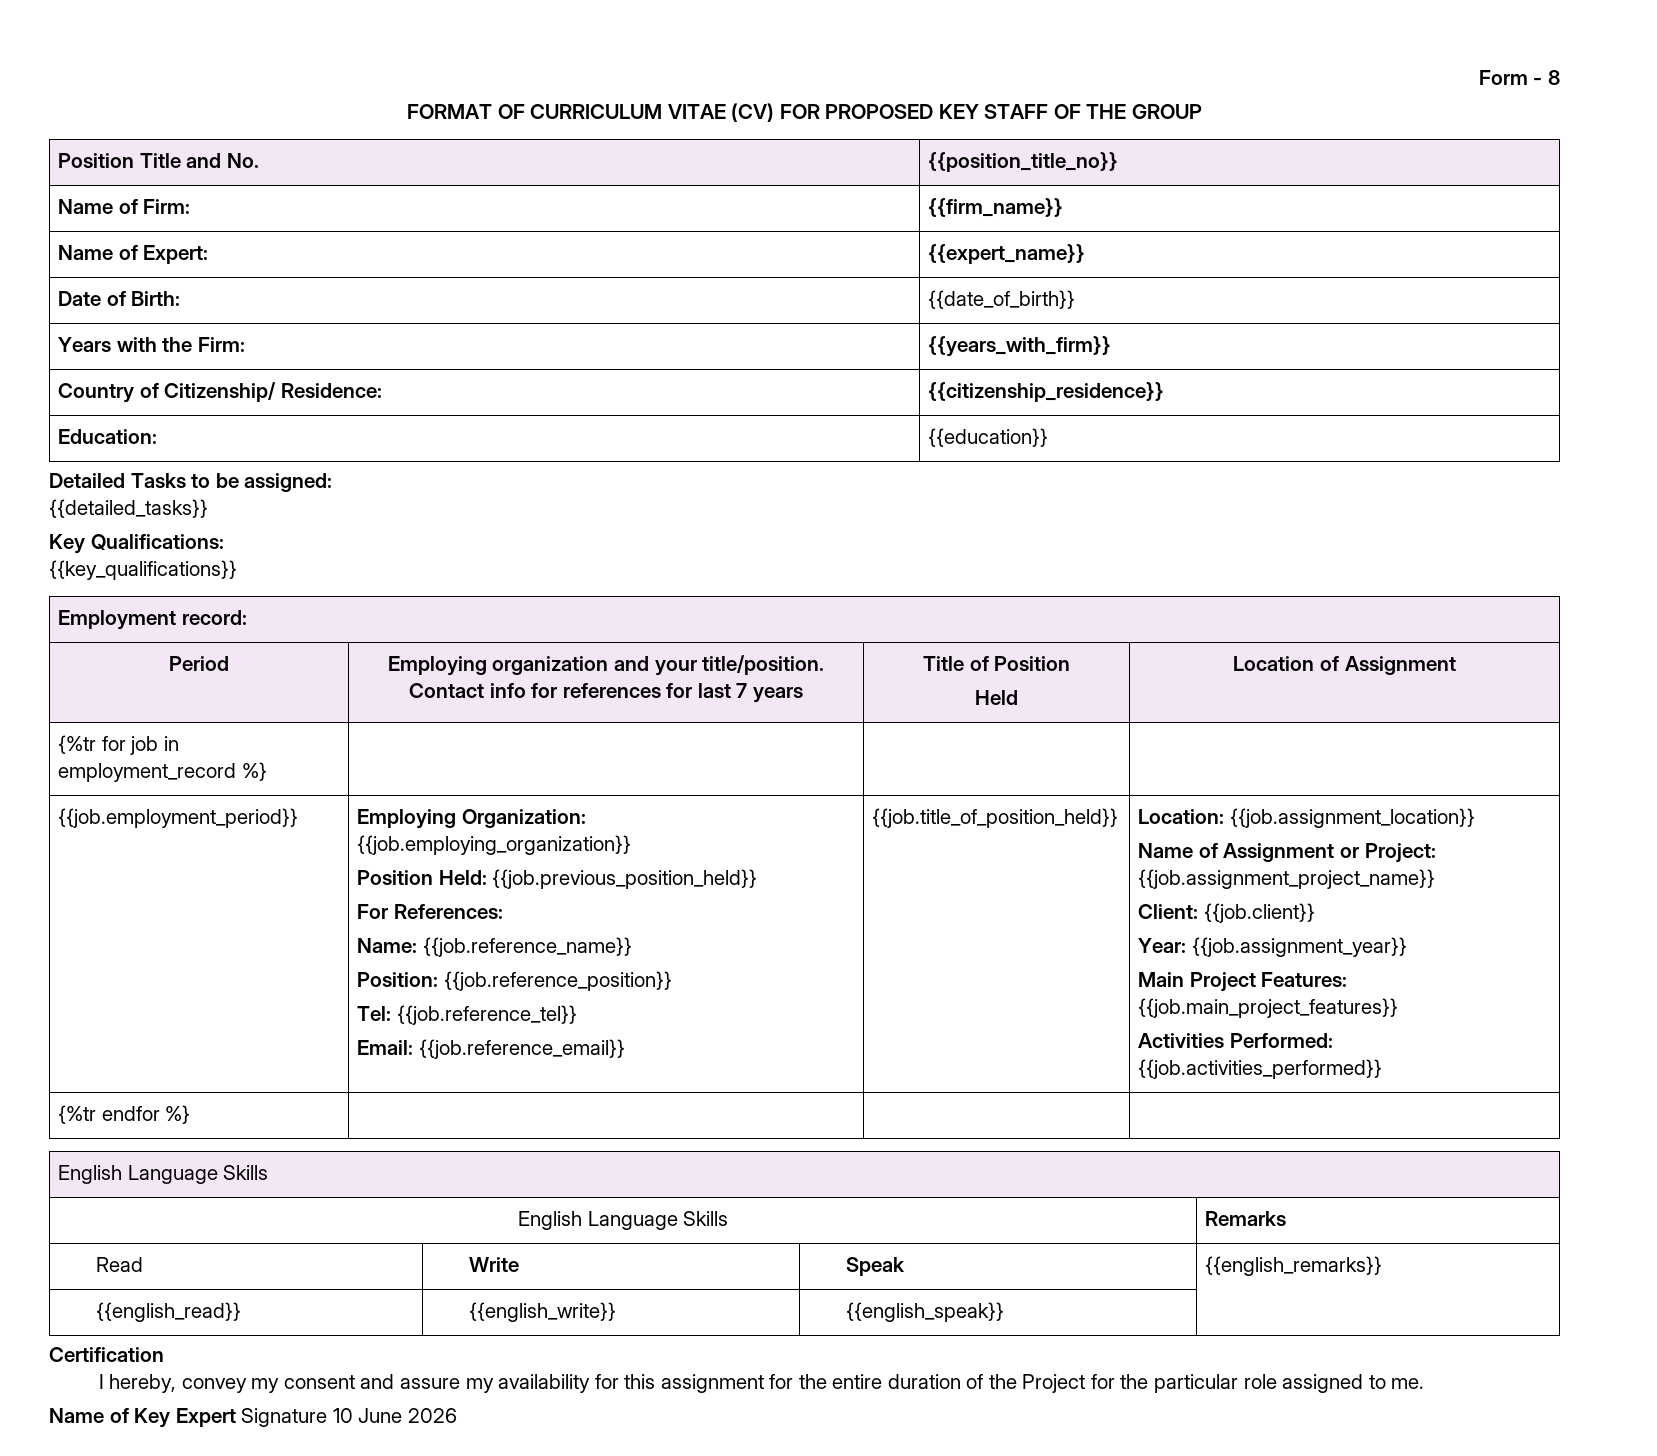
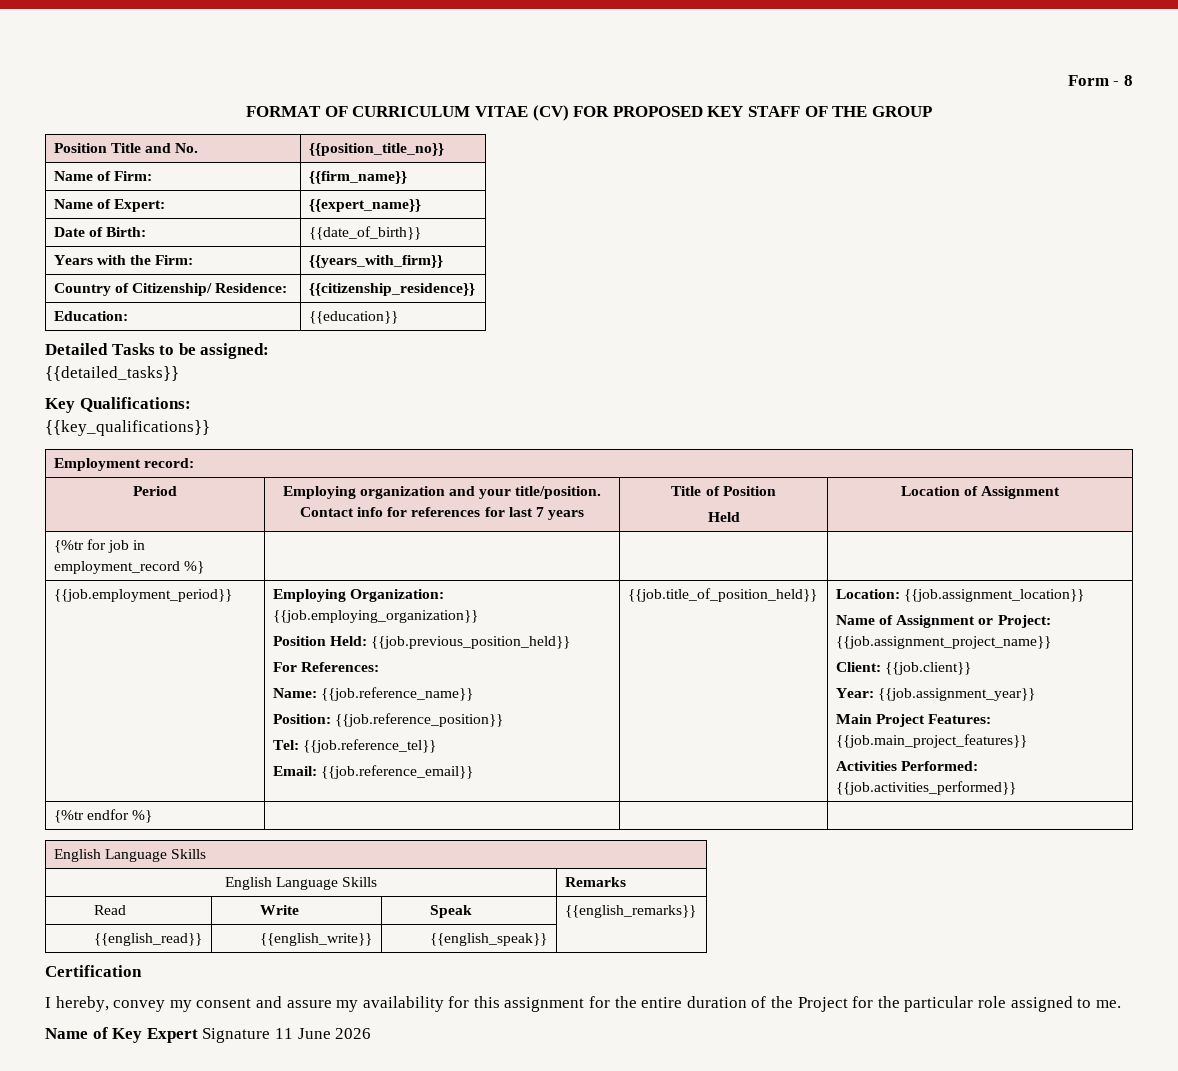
[332,1408,353,1423] 10 -> [274,1028,293,1039] 11

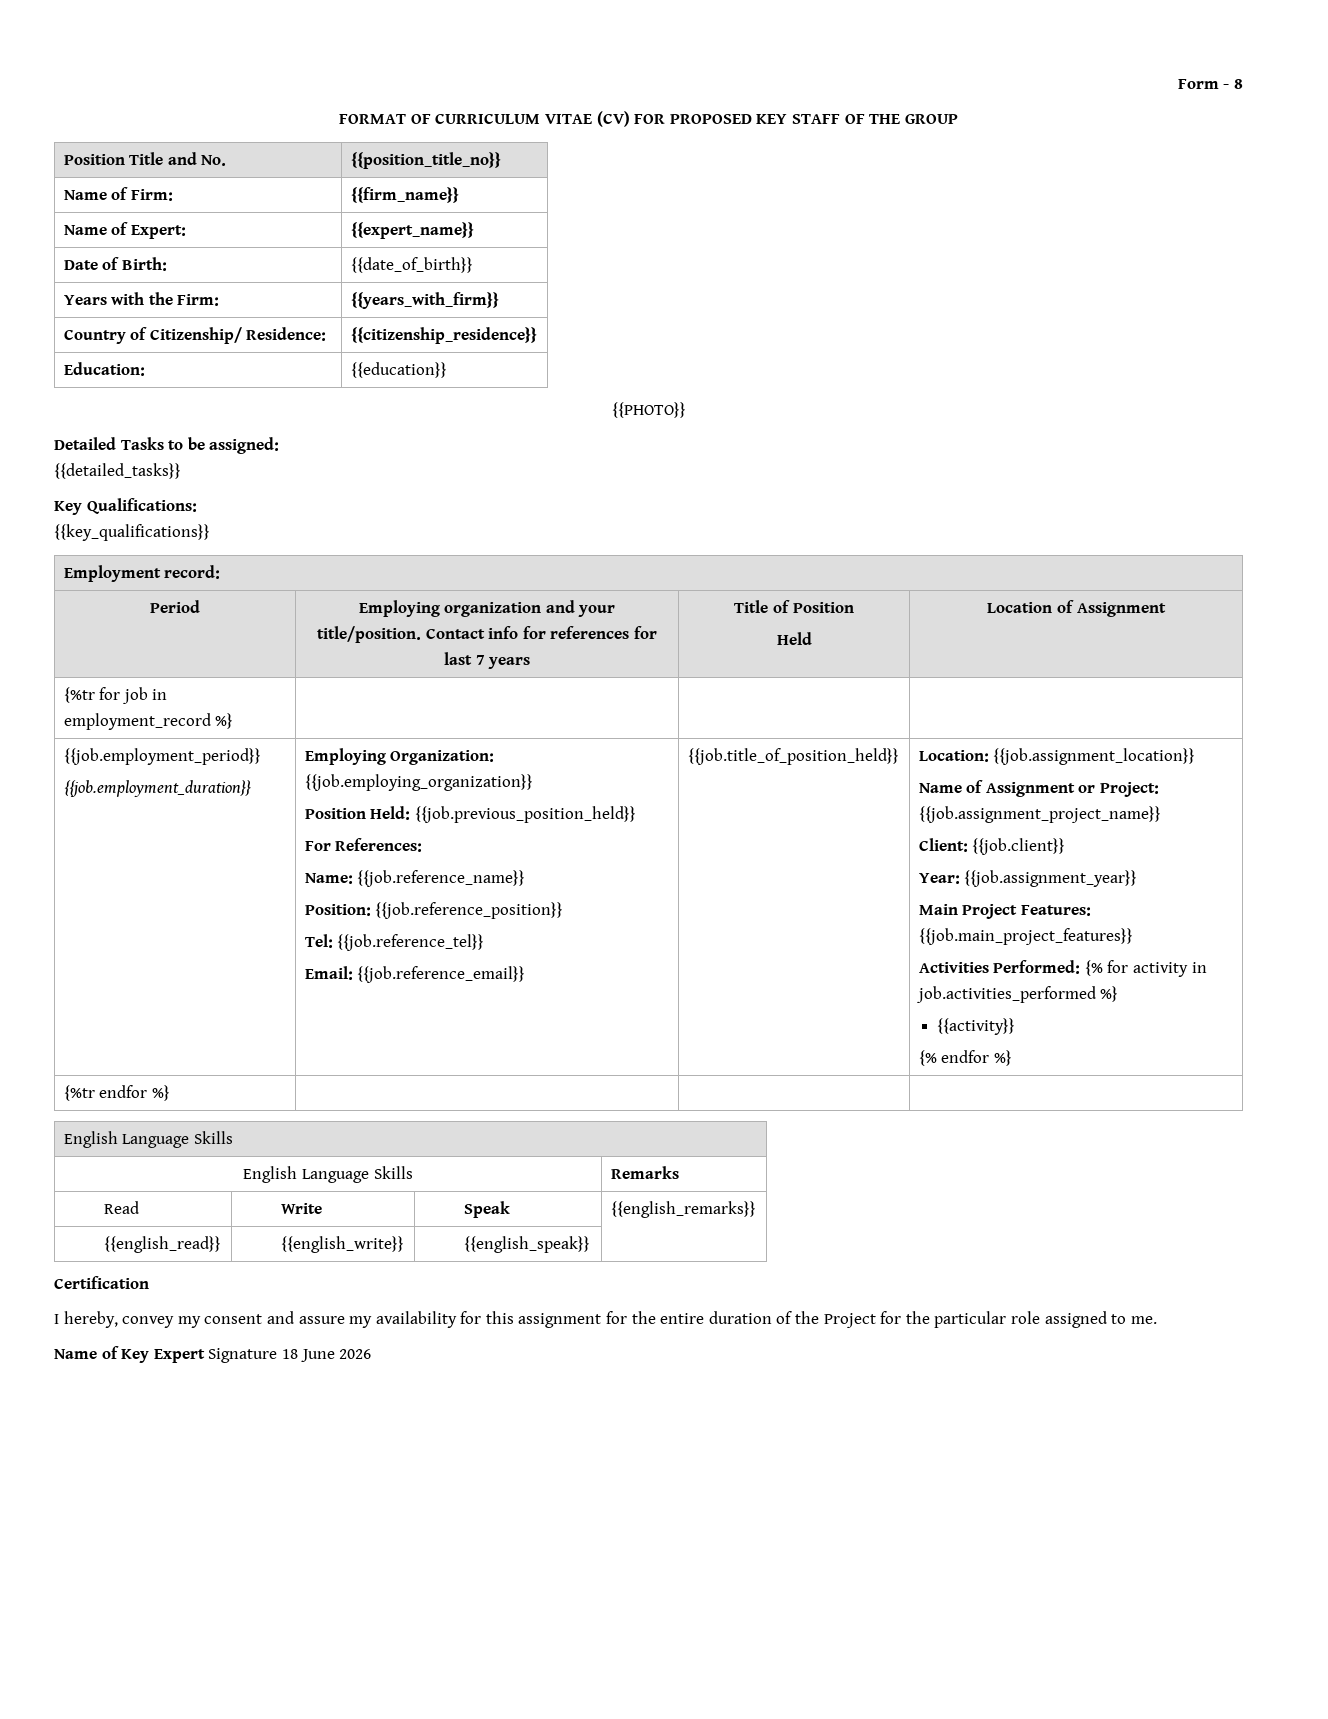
(398, 317) none -> [611,402,686,418] // {{PHOTO}}
(232, 595) none -> [63,780,251,797] // {{job.employment_duration}}
[835,781,1016,795] {{job.activities_performed}} -> [1084,960,1207,977] [915,986,1119,1003] [937,1018,1016,1035] [918,1050,1012,1066] {% for activity in job.activities_performed %} // {{activity}} // {% endfor %}
[274,1028,293,1039] 11 -> [281,1349,298,1359] 18

